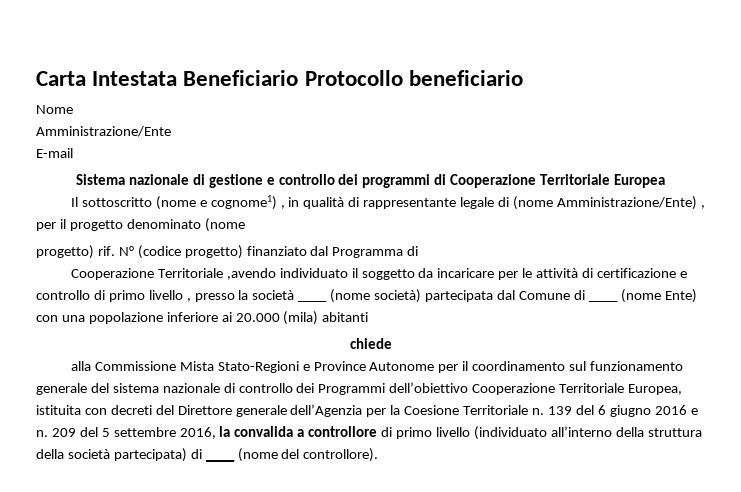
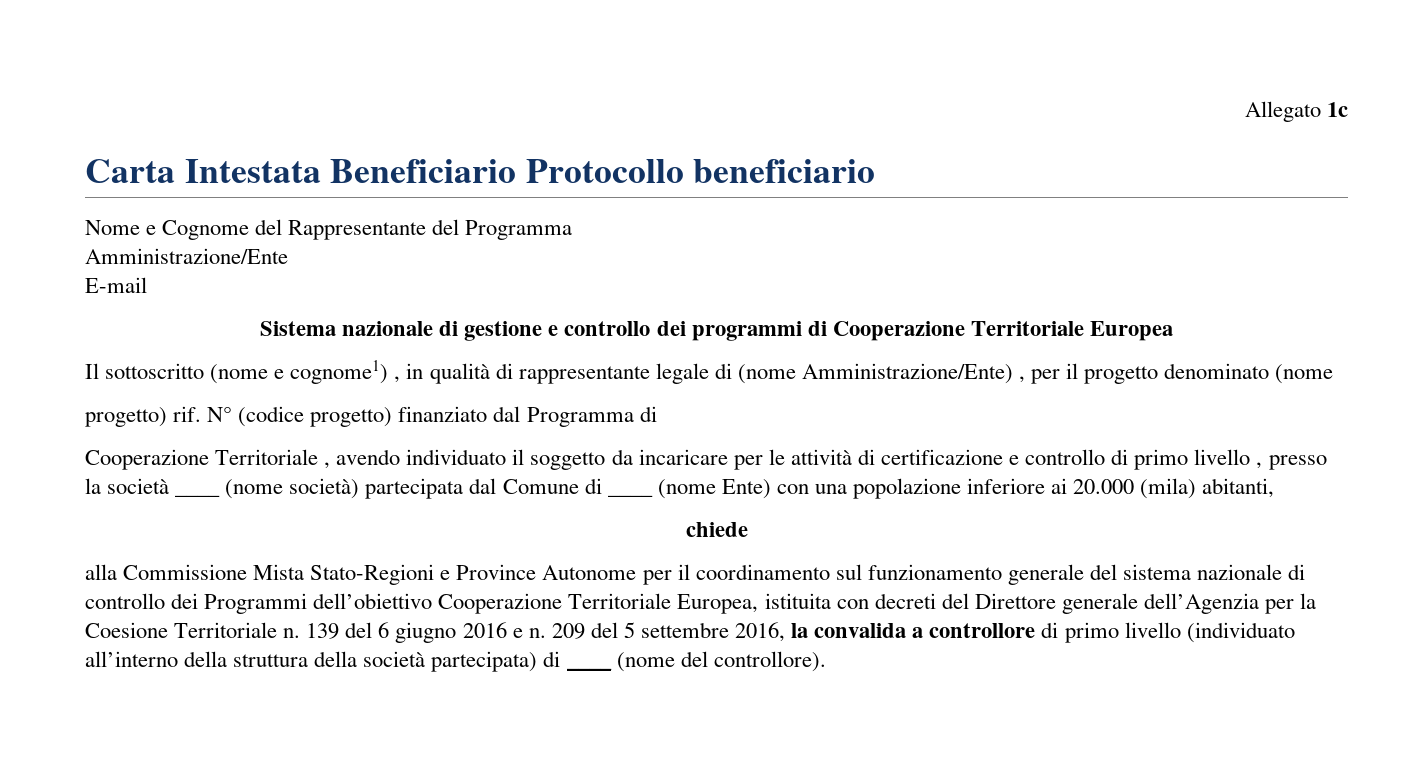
(36, 78) none -> [1244,101,1348,122] Allegato 1c //
(73, 109) none -> [146,219,573,240] e Cognome del Rappresentante del Programma
[226,268,276,280] ,avendo -> [324,449,401,469] , avendo
[322,312,369,322] abitanti -> [1202,478,1275,498] abitanti,

